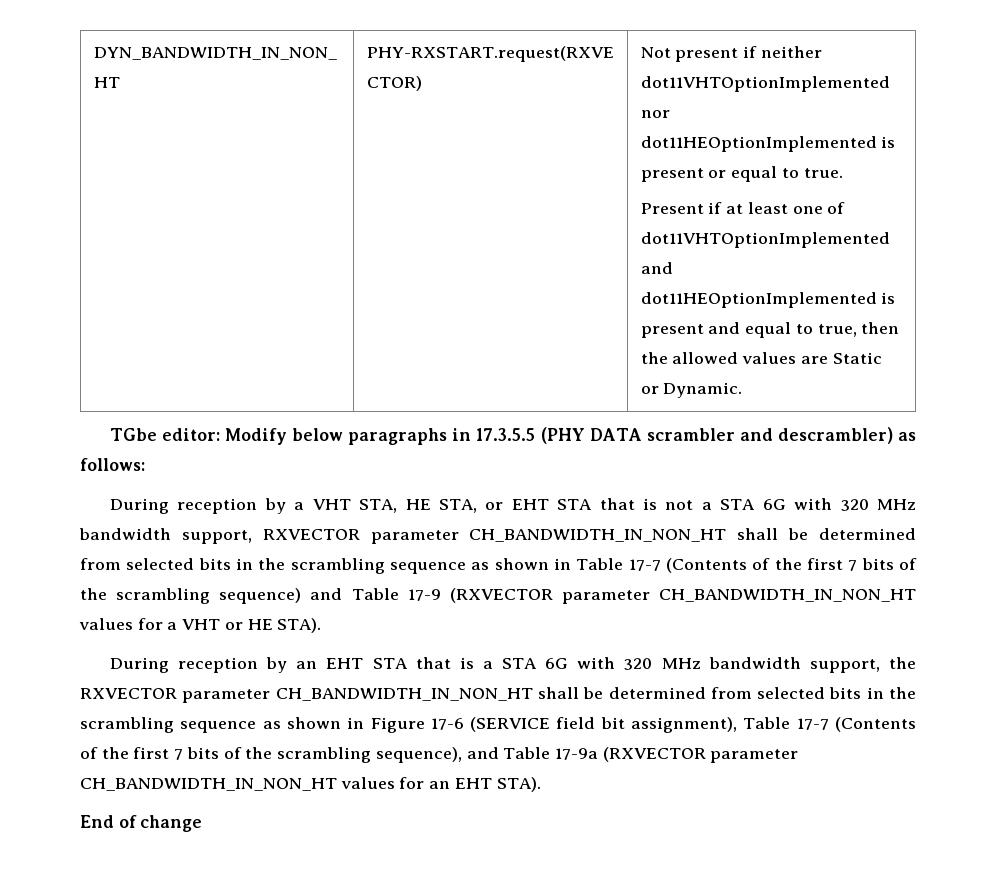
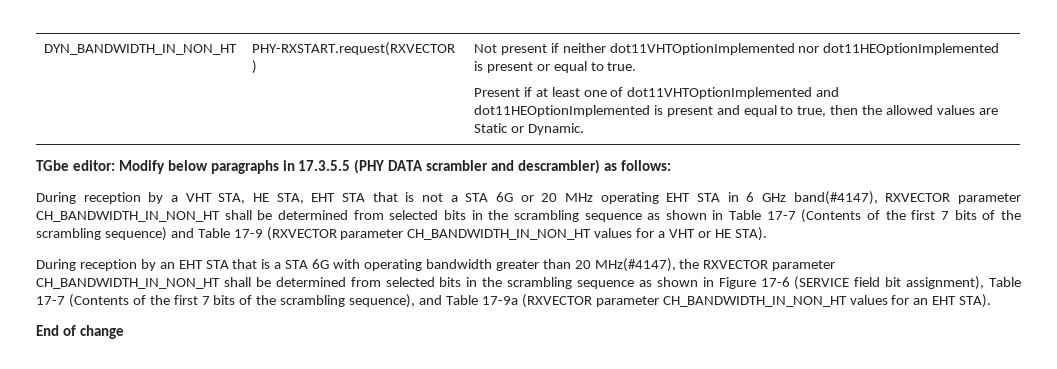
[485,502,504,510] or -> (304, 198) none
[794,498,916,511] [79,528,252,544] with 320 MHz bandwidth support, -> [520,191,878,205] or 20 MHz operating EHT STA in 6 GHz band(#4147),
[624,657,880,673] 320 MHz bandwidth support, -> [363,258,676,272] operating bandwidth greater than 20 MHz(#4147),

